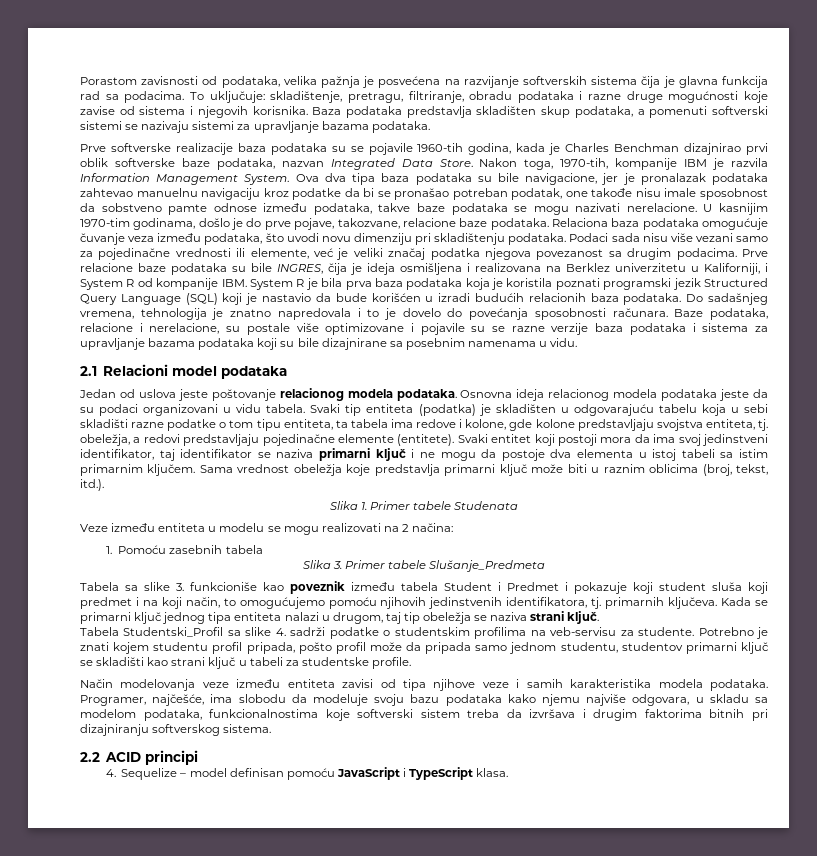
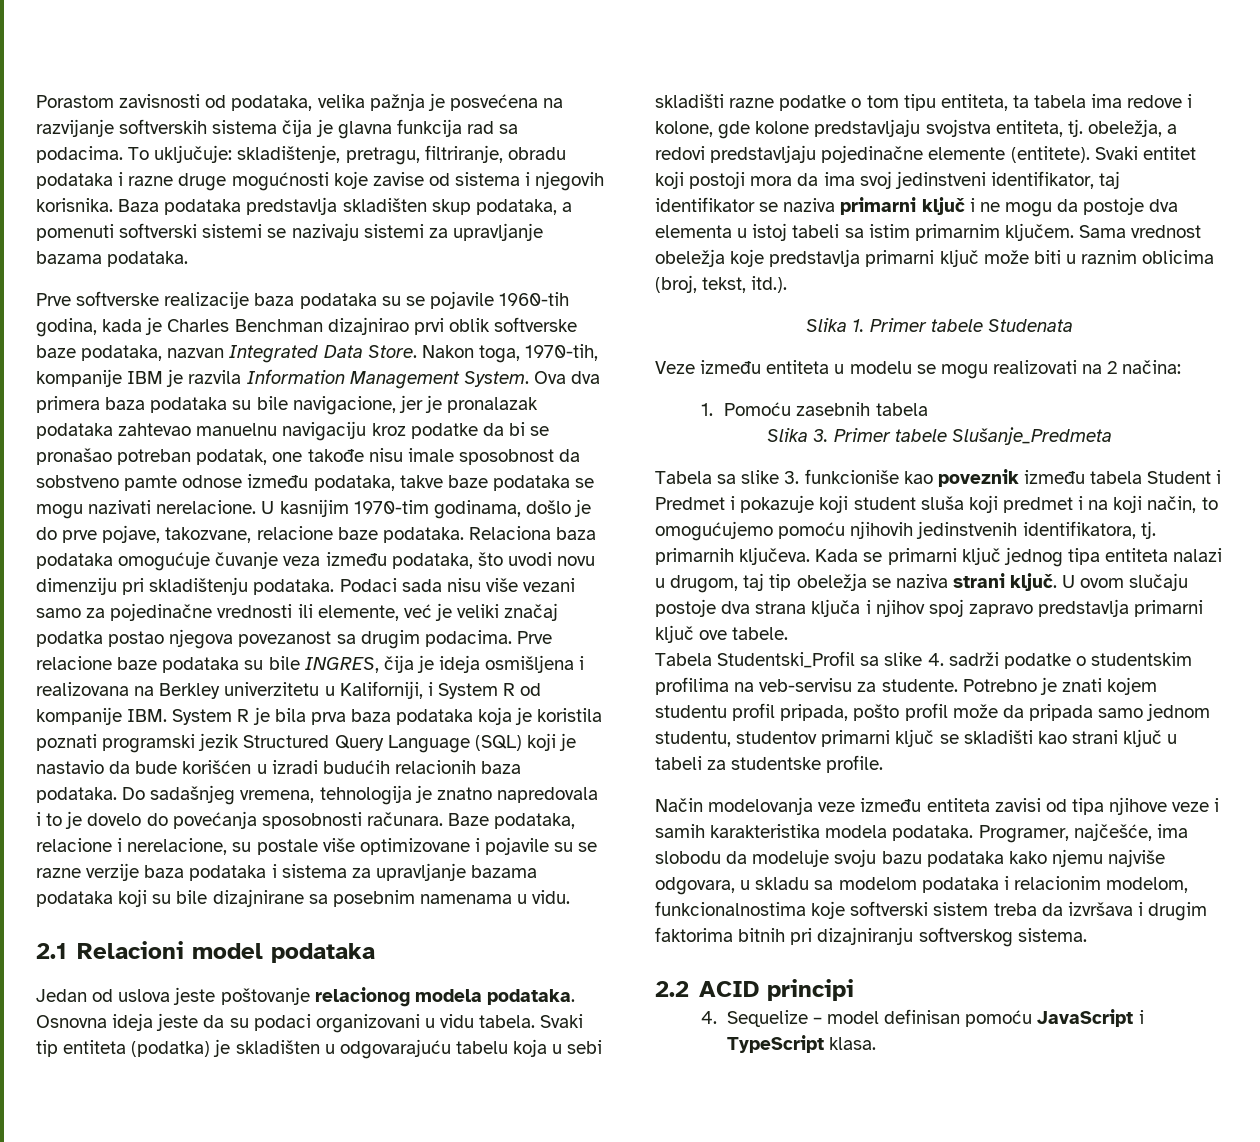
[352,173,376,185] tipa -> [36,396,100,413] primera
(480, 254) none -> [108,631,165,647] postao
[566,263,610,272] Berklez -> [159,683,221,699] Berkley
[548,389,718,401] relacionog modela podataka -> (154, 1022) none
(600, 617) none -> [1062,573,1189,591] [655,599,1204,617] [655,625,789,643] U ovom slučaju postoje dva strana ključa i njihov spoj zapravo predstavlja primarni ključ ove tabele.
[143,709,202,721] podataka, -> [921,876,1189,893] podataka i relacionim modelom,

